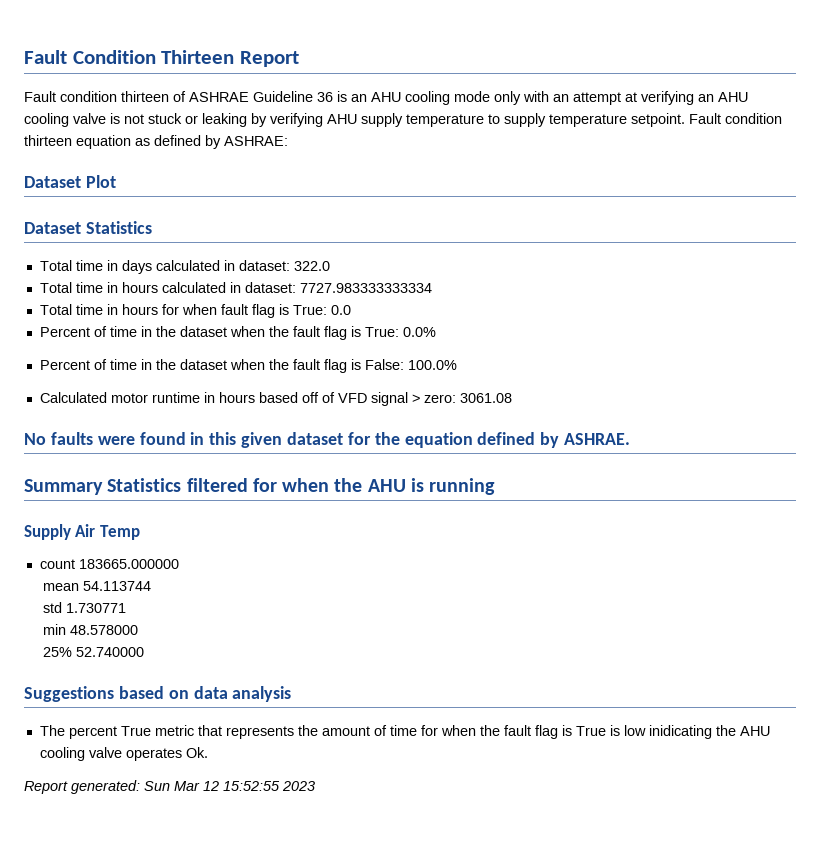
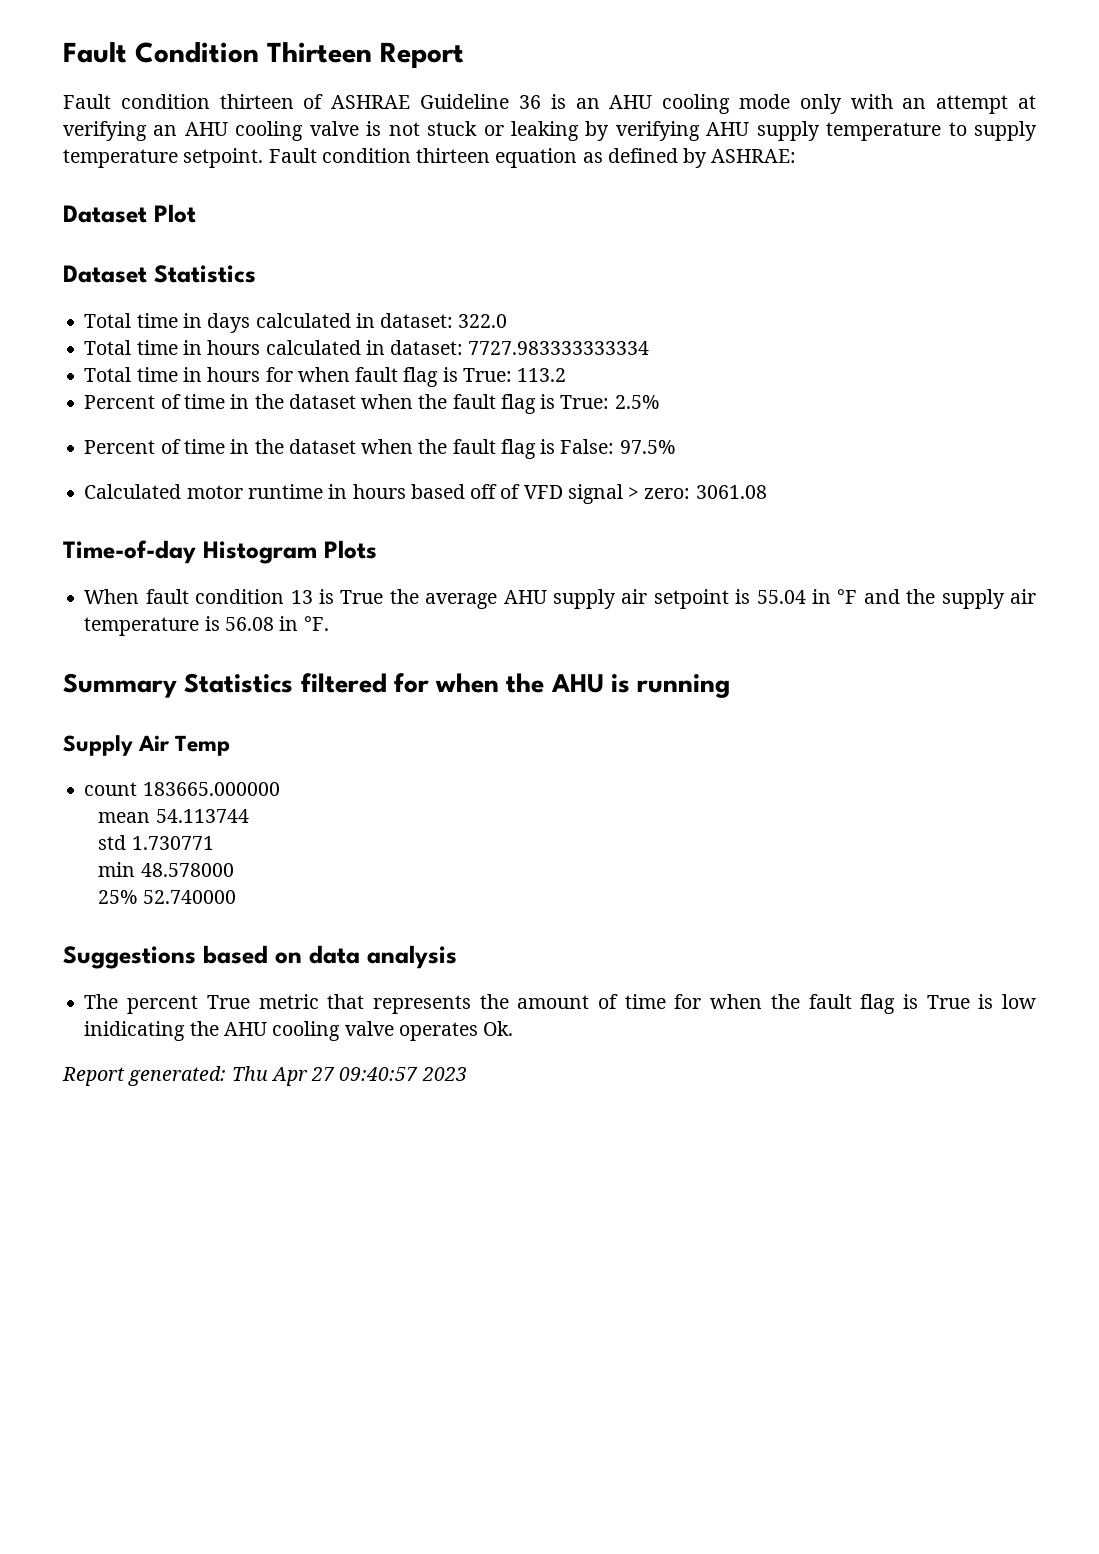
[330,305,351,315] 0.0 -> [517,368,567,382] 113.2
[402,327,436,337] 0.0% -> [614,395,659,409] 2.5%
[407,360,457,370] 100.0% -> [619,440,675,454] 97.5%
[24,432,631,448] No faults were found in this given dataset for the equation defined by ASHRAE. -> [63,540,377,564] [84,589,1037,609] [84,616,329,636] Time-of-day Histogram Plots // When fault condition 13 is True the average AHU supply air setpoint is 55.04 in °F and the supply air temperature is 56.08 in °F.
[144,781,280,791] Sun Mar 12 15:52:55 -> [231,1066,419,1086] Thu Apr 27 09:40:57

